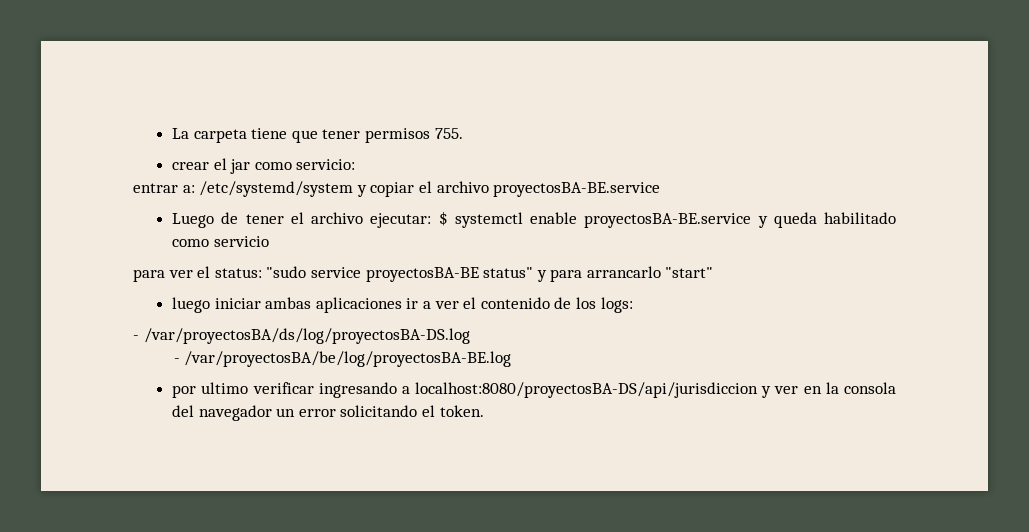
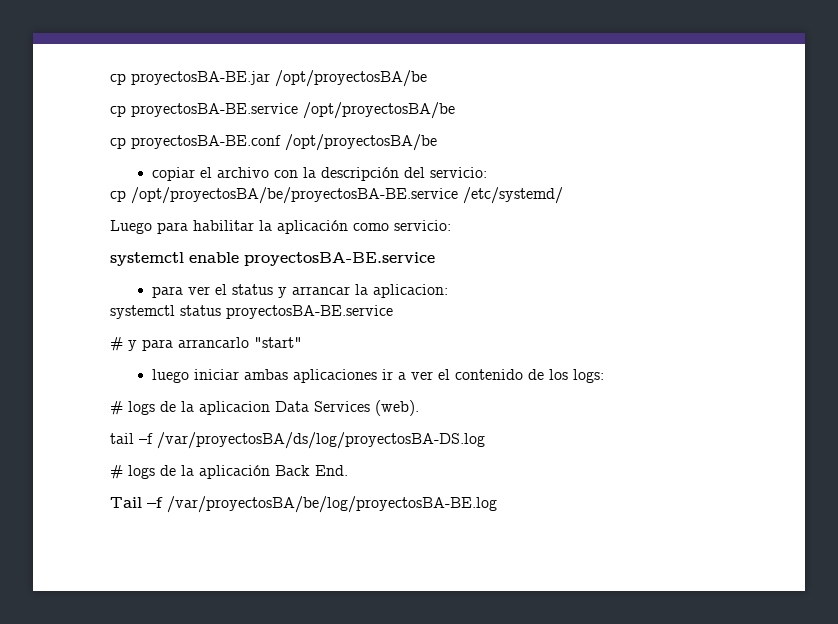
[172,128,463,143] [172,158,356,174] [133,181,661,197] [172,211,896,228] [172,236,269,247] [133,266,534,282] La carpeta tiene que tener permisos 755. // crear el jar como servicio: // entrar a: /etc/systemd/system y copiar el archivo proyectosBA-BE.service // Luego de tener el archivo ejecutar: $ systemctl enable proyectosBA-BE.service y queda habilitado como servicio // para ver el status: "sudo service proyectosBA-BE status" -> [110,70,427,87] [110,102,455,119] [110,134,437,151] [151,167,487,181] [110,187,563,204] [110,220,451,234] [110,252,435,266] [151,284,448,298] [110,305,393,319] [110,337,123,351] cp proyectosBA-BE.jar /opt/proyectosBA/be // cp proyectosBA-BE.service /opt/proyectosBA/be // cp proyectosBA-BE.conf /opt/proyectosBA/be // copiar el archivo con la descripción del servicio: // cp /opt/proyectosBA/be/proyectosBA-BE.service /etc/systemd/ // Luego para habilitar la aplicación como servicio: // systemctl enable proyectosBA-BE.service // para ver el status y arrancar la aplicacion: // systemctl status proyectosBA-BE.service // #
[133,328,470,344] [173,351,512,367] [172,382,896,398] [172,405,484,421] - /var/proyectosBA/ds/log/proyectosBA-DS.log // - /var/proyectosBA/be/log/proyectosBA-BE.log // por ultimo verificar ingresando a localhost:8080/proyectosBA-DS/api/jurisdiccion y ver en la consola del navegador un error solicitando el token. -> [110,400,419,416] [110,432,485,449] [110,465,348,479] [110,496,497,513] # logs de la aplicacion Data Services (web). // tail –f /var/proyectosBA/ds/log/proyectosBA-DS.log // # logs de la aplicación Back End. // Tail –f /var/proyectosBA/be/log/proyectosBA-BE.log

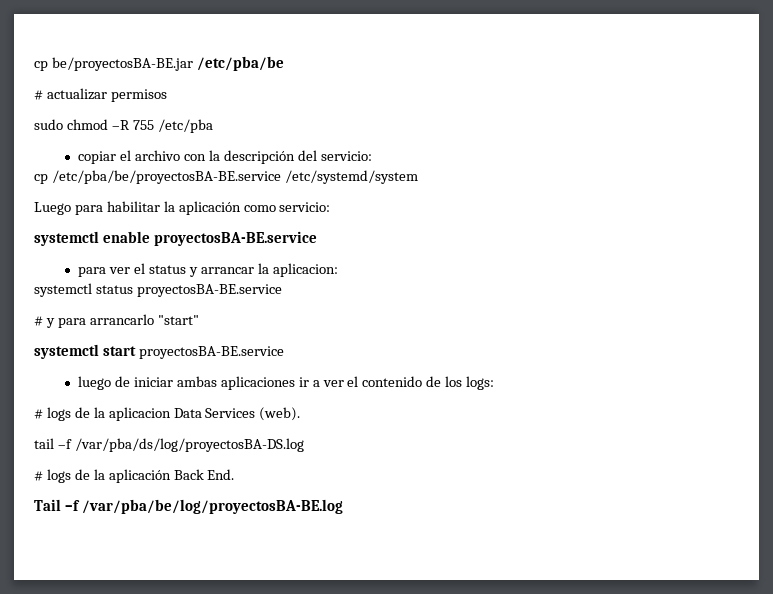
[110,70,427,87] [110,102,455,119] [110,134,437,151] cp proyectosBA-BE.jar /opt/proyectosBA/be // cp proyectosBA-BE.service /opt/proyectosBA/be // cp proyectosBA-BE.conf /opt/proyectosBA/be -> [34,56,284,71] [34,88,167,102] [34,119,213,133] cp be/proyectosBA-BE.jar /etc/pba/be // # actualizar permisos // sudo chmod –R 755 /etc/pba
[131,187,563,204] /opt/proyectosBA/be/proyectosBA-BE.service /etc/systemd/ -> [51,170,418,184] /etc/pba/be/proyectosBA-BE.service /etc/systemd/system
(302, 342) none -> [34,344,284,359] // systemctl start proyectosBA-BE.service
(189, 376) none -> [115,376,131,387] de
[157,432,485,449] /var/proyectosBA/ds/log/proyectosBA-DS.log -> [74,438,304,452] /var/pba/ds/log/proyectosBA-DS.log
[167,496,497,513] /var/proyectosBA/be/log/proyectosBA-BE.log -> [81,499,343,514] /var/pba/be/log/proyectosBA-BE.log

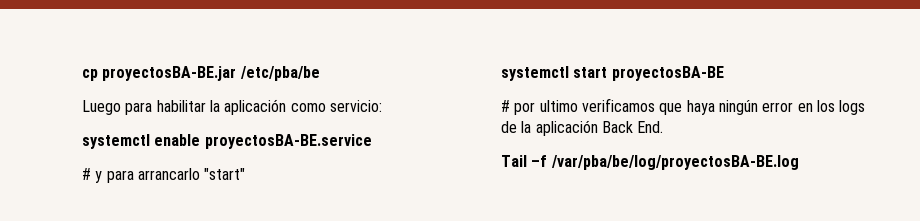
[34,57,193,71] cp be/proyectosBA-BE.jar -> [82,66,237,81] cp proyectosBA-BE.jar
[34,88,167,102] [34,119,213,133] [78,150,372,164] [34,170,418,184] // # actualizar permisos // sudo chmod –R 755 /etc/pba // copiar el archivo con la descripción del servicio: // cp /etc/pba/be/proyectosBA-BE.service /etc/systemd/system -> (320, 73) none
[78,263,338,277] [34,283,282,297] // para ver el status y arrancar la aplicacion: // systemctl status proyectosBA-BE.service -> (372, 141) none
[138,346,284,359] [78,376,495,390] [34,407,301,421] [34,438,304,452] [34,471,43,481] proyectosBA-BE.service // luego de iniciar ambas aplicaciones ir a ver el contenido de los logs: // # logs de la aplicacion Data Services (web). // tail –f /var/pba/ds/log/proyectosBA-DS.log // # -> [611,66,724,81] [501,98,835,115] proyectosBA-BE // # por ultimo verificamos que haya ningún error en los

